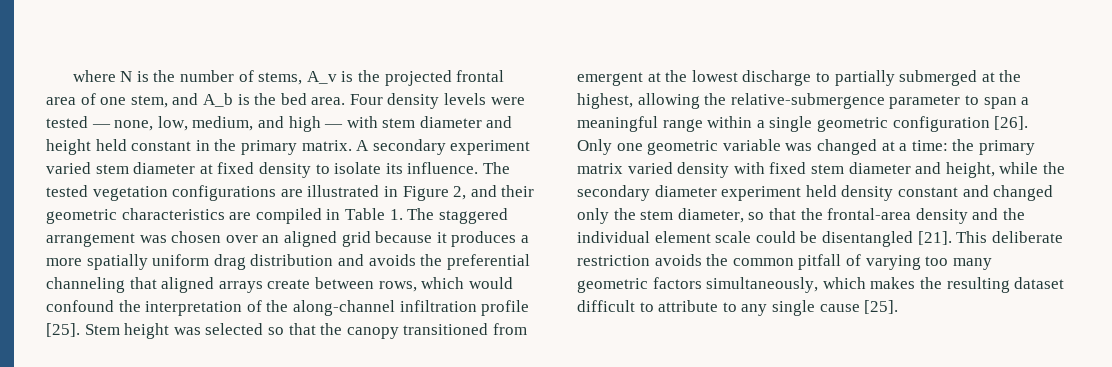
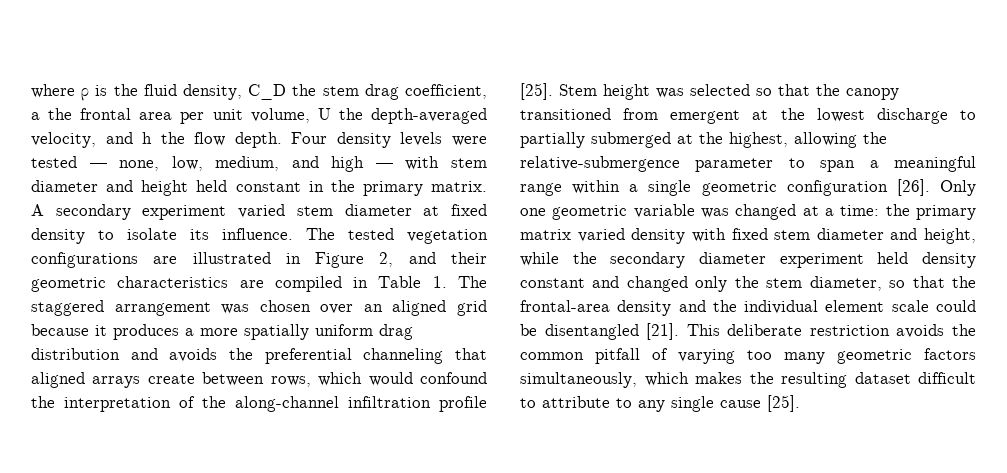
[120,70,505,86] [46,93,346,108] N is the number of stems, A_v is the projected frontal area of one stem, and A_b is the bed area. -> [81,84,487,101] [31,108,487,124] [31,132,282,148] ρ is the fluid density, C_D the stem drag coefficient, a the frontal area per unit volume, U the depth-averaged velocity, and h the flow depth.

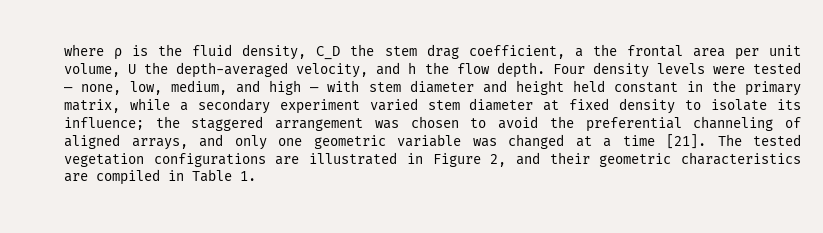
[431,181,487,192] [31,204,44,216] matrix. A -> [64,98,188,113] matrix, while a
[222,228,293,240] influence. -> [64,116,802,132] [64,134,706,150] influence; the staggered arrangement was chosen to avoid the preferential channeling of aligned arrays, and only one geometric variable was changed at a time [21].
[457,276,487,288] [31,300,487,316] [31,324,413,340] [31,348,487,364] [31,372,487,388] [31,396,487,412] [520,83,899,100] [520,108,976,124] [520,132,887,148] [520,156,976,172] [520,179,976,196] [520,204,976,220] [520,228,976,244] [520,252,976,268] [520,276,977,292] [520,300,976,316] [520,323,976,340] [520,348,976,364] [520,372,976,388] [520,395,800,412] The staggered arrangement was chosen over an aligned grid because it produces a more spatially uniform drag distribution and avoids the preferential channeling that aligned arrays create between rows, which would confound the interpretation of the along-channel infiltration profile [25]. Stem height was selected so that the canopy transitioned from emergent at the lowest discharge to partially submerged at the highest, allowing the relative-submergence parameter to span a meaningful range within a single geometric configuration [26]. Only one geometric variable was changed at a time: the primary matrix varied density with fixed stem diameter and height, while the secondary diameter experiment held density constant and changed only the stem diameter, so that the frontal-area density and the individual element scale could be disentangled [21]. This deliberate restriction avoids the common pitfall of varying too many geometric factors simultaneously, which makes the resulting dataset difficult to attribute to any single cause [25]. -> (256, 176) none

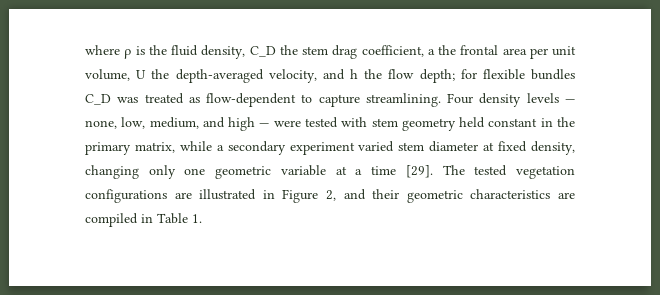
[496,62,545,78] depth. -> [419,69,576,83] [85,93,441,107] depth; for flexible bundles C_D was treated as flow-dependent to capture streamlining.
[712,62,801,74] were tested -> (559, 98) none
[327,80,564,95] with stem diameter and height -> [273,117,456,131] were tested with stem geometry
[619,98,801,114] [64,116,802,132] [64,134,223,150] density to isolate its influence; the staggered arrangement was chosen to avoid the preferential channeling of aligned arrays, and -> [531,141,576,155] [85,165,139,179] density, changing
[472,134,564,149] was changed -> (326, 170) none
[666,134,706,149] [21]. -> [405,165,433,178] [29].

